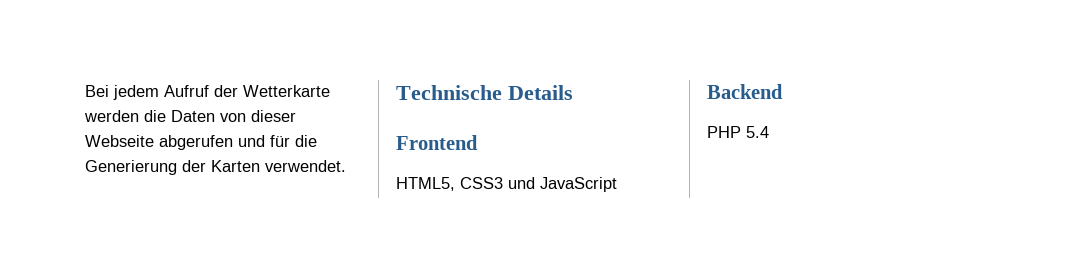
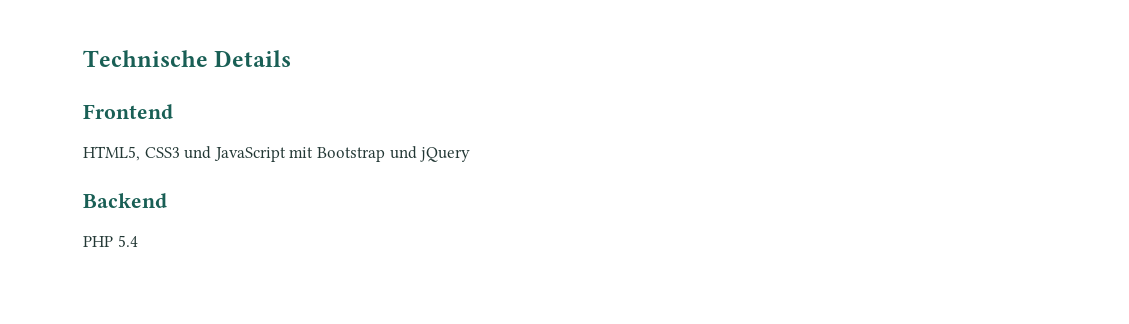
[85,85,330,100] [84,110,296,122] [85,135,317,150] [85,160,346,175] Bei jedem Aufruf der Wetterkarte werden die Daten von dieser Webseite abgerufen und für die Generierung der Karten verwendet. // -> (83, 58) none
(617, 184) none -> [289,146,471,162] mit Bootstrap und jQuery

